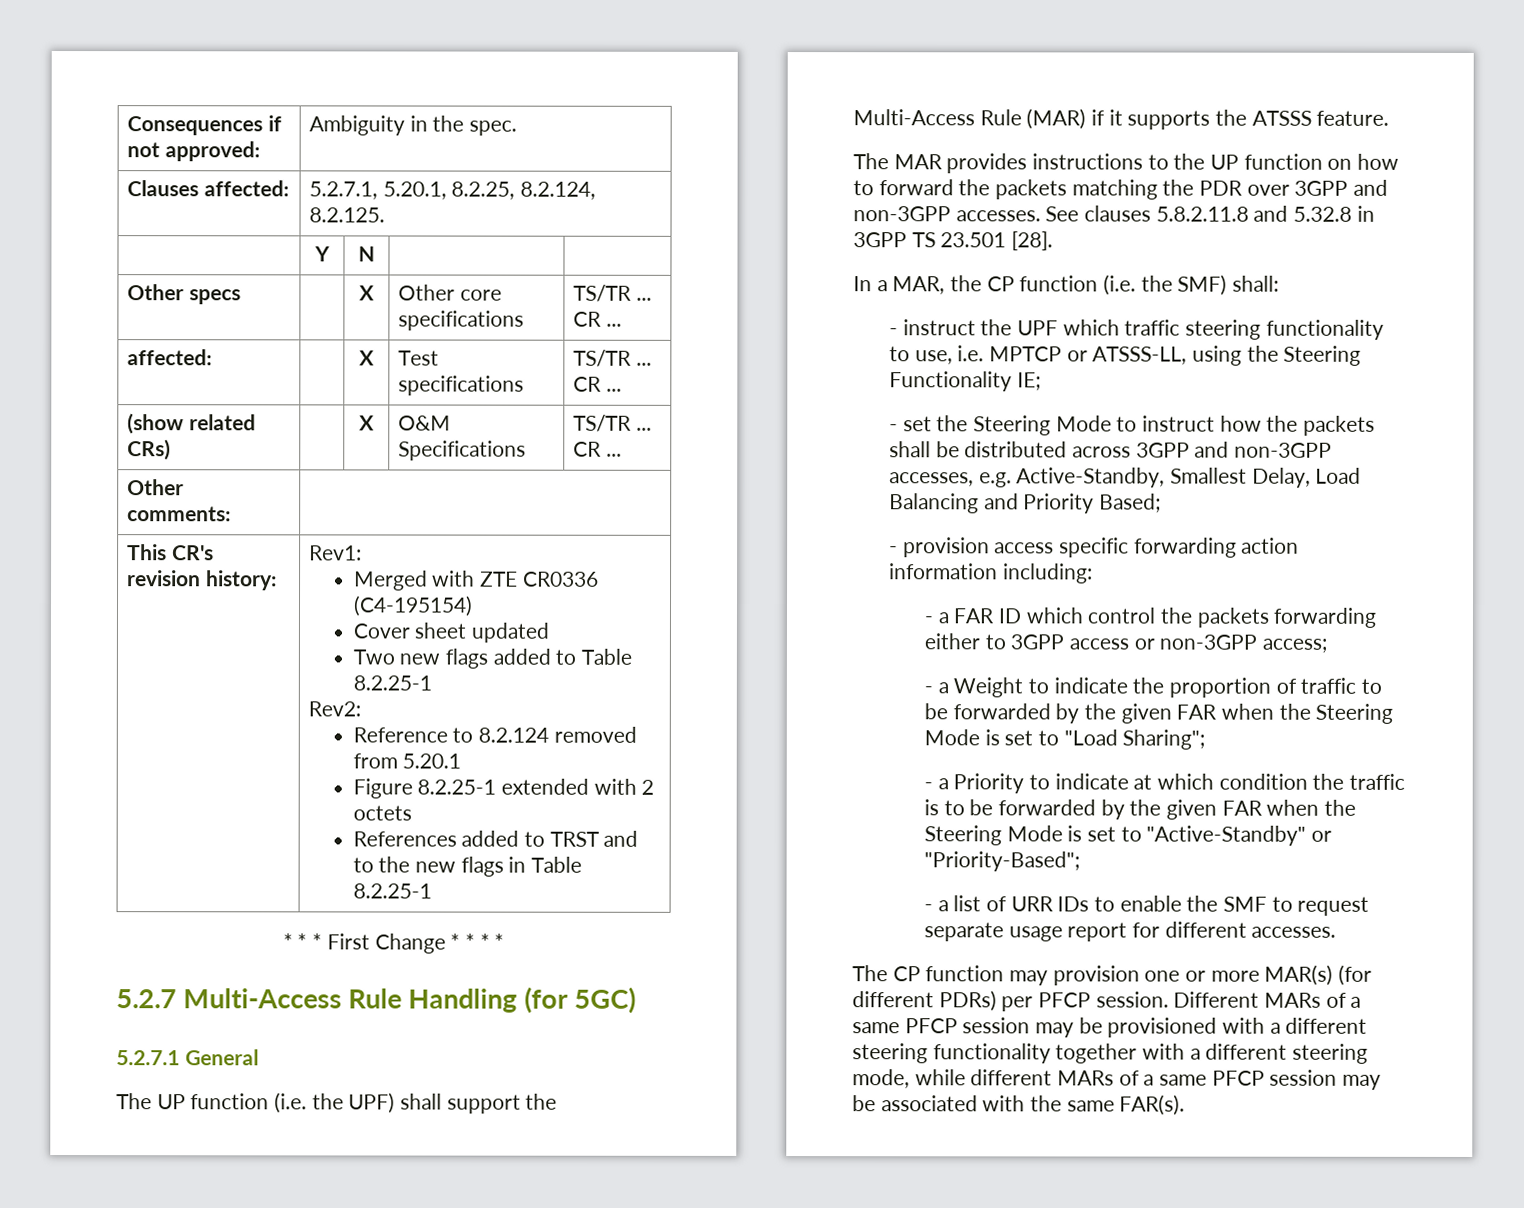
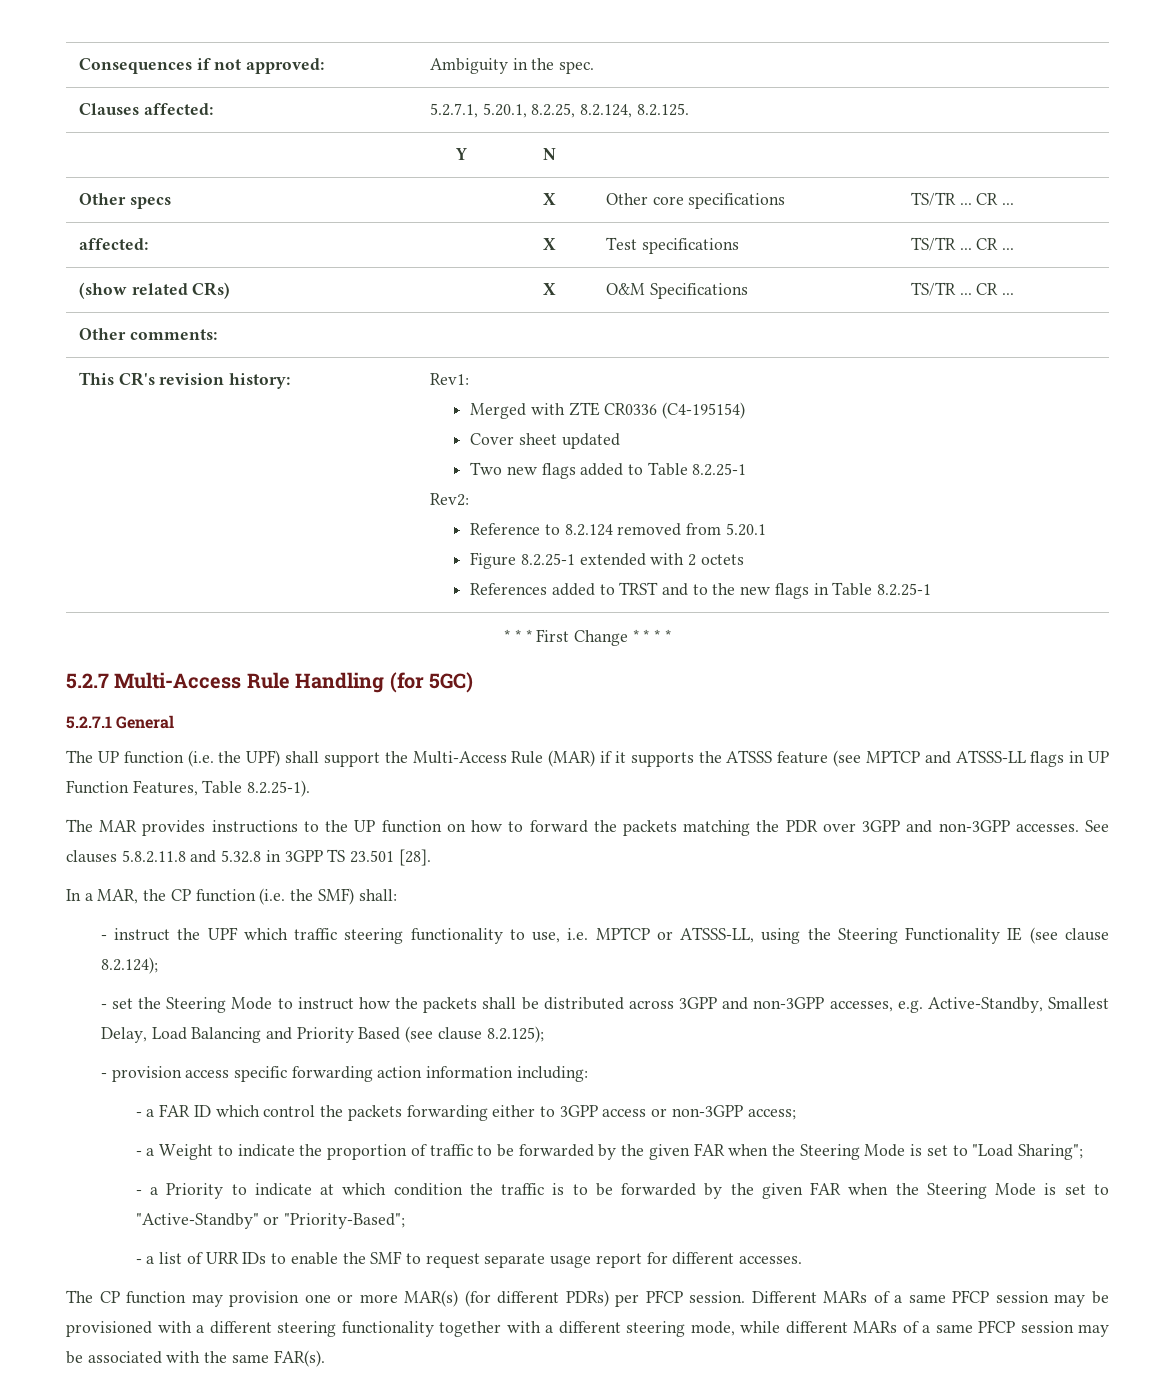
[1316,110,1390,126] feature. -> [777,750,1110,767] [66,780,311,797] feature (see MPTCP and ATSSS-LL flags in UP Function Features, Table 8.2.25-1).
[1016,372,1041,391] IE; -> [1007,927,1110,944] [100,957,158,974] IE (see clause 8.2.124);
[1099,493,1162,513] Based; -> [358,1026,544,1043] Based (see clause 8.2.125);

